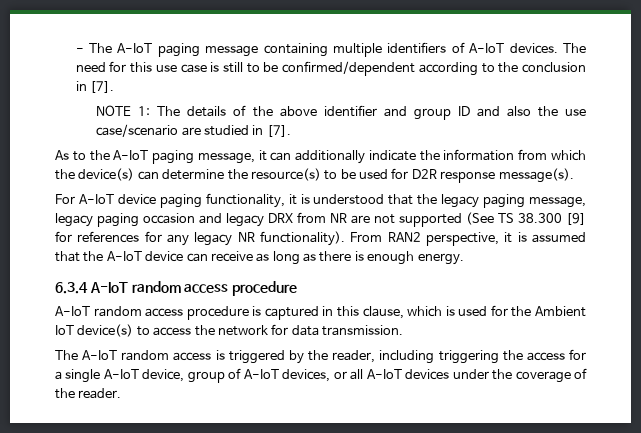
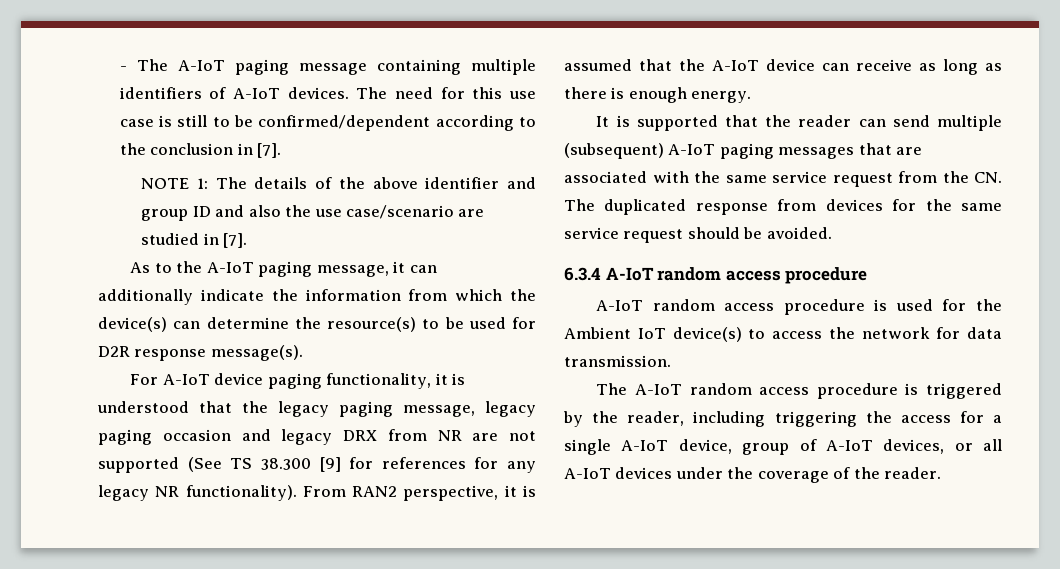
(464, 259) none -> [596,115,1002,131] [564,143,923,159] [564,171,1002,187] [564,199,1002,215] [564,227,832,243] // It is supported that the reader can send multiple (subsequent) A-IoT paging messages that are associated with the same service request from the CN. The duplicated response from devices for the same service request should be avoided.
[264,306,455,320] captured in this clause, which is -> (888, 305) none
(212, 356) none -> [816,383,898,399] procedure

